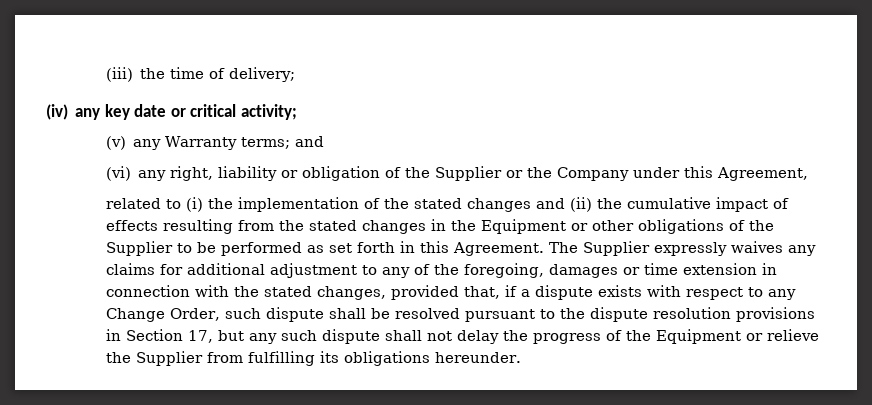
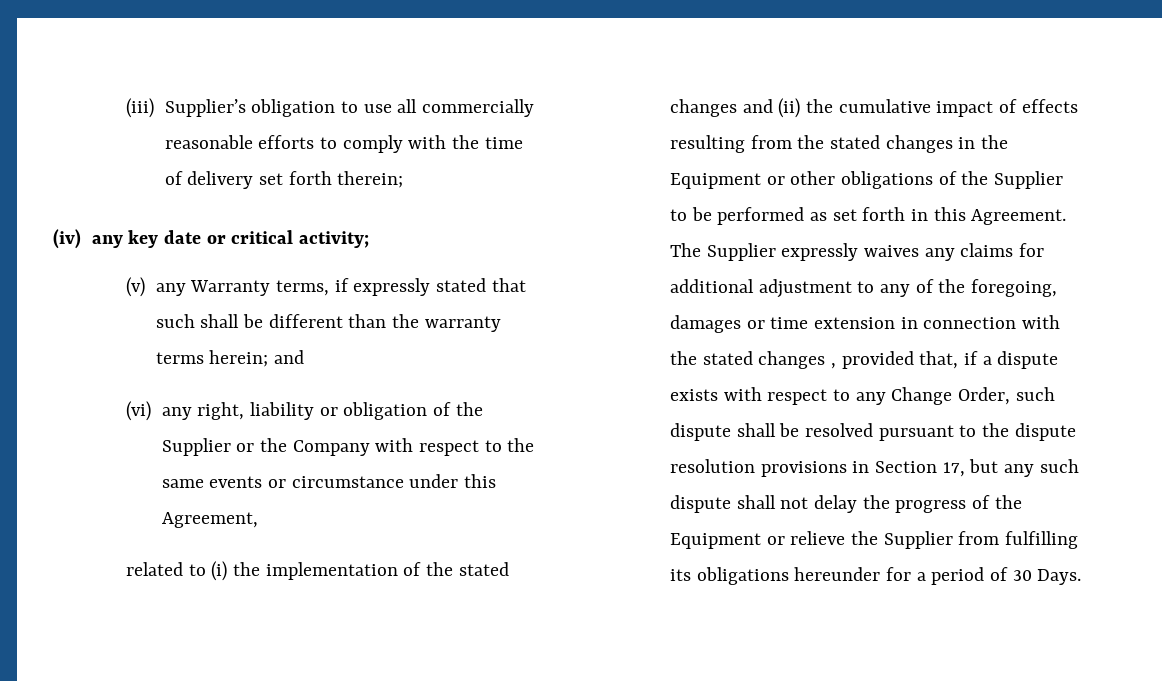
[139,67,295,82] the time of delivery; -> [164,99,534,117] [164,135,523,153] [164,171,404,189] Supplier’s obligation to use all commercially reasonable efforts to comply with the time of delivery set forth therein;
[240,137,290,149] terms; -> [275,278,526,296] [155,314,501,332] [155,350,269,367] terms, if expressly stated that such shall be different than the warranty terms herein;
(629, 174) none -> [375,438,535,456] [161,476,404,488] with respect to the same events or circumstance
[316,286,386,300] changes, -> [758,351,837,369] changes ,
[434,352,521,363] hereunder. -> [794,567,1082,585] hereunder for a period of 30 Days.

